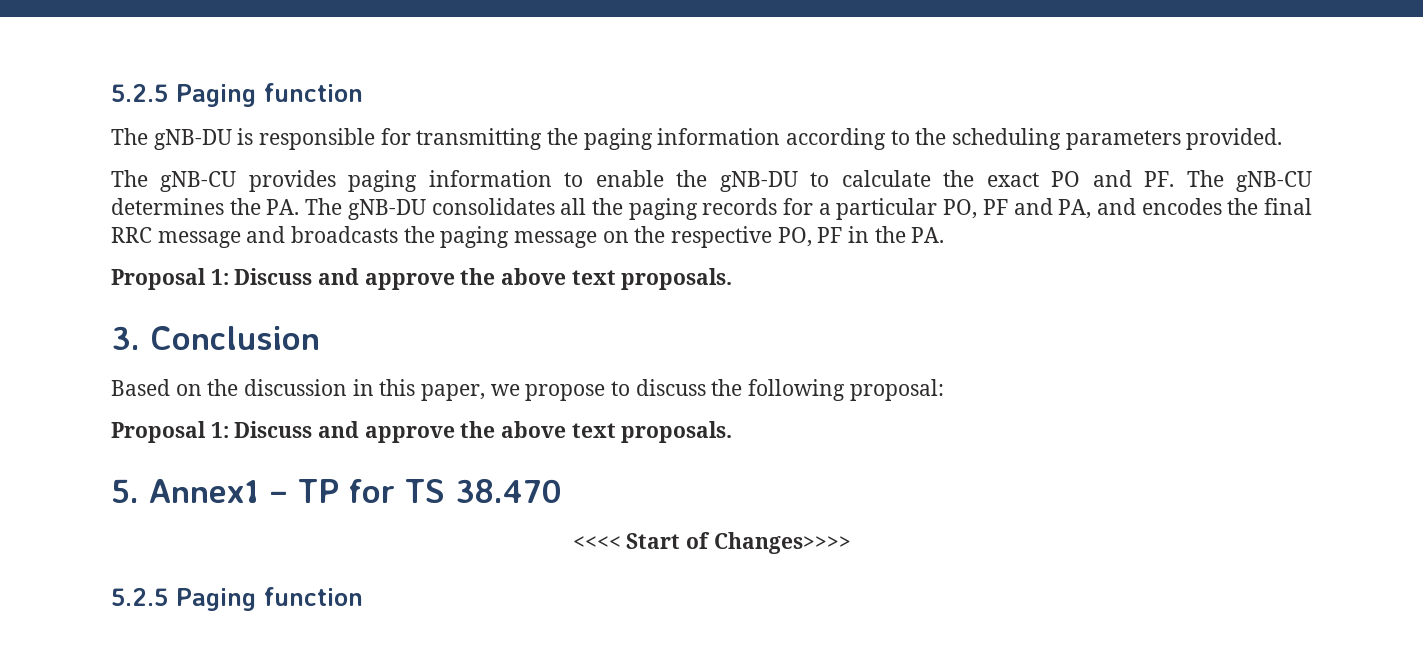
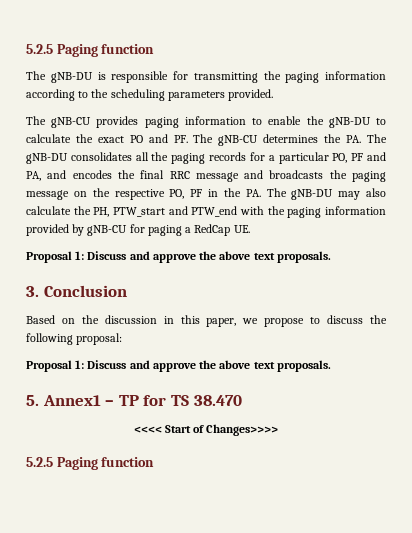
(945, 235) none -> [266,188,386,200] [26,206,386,218] [26,224,250,236] The gNB-DU may also calculate the PH, PTW_start and PTW_end with the paging information provided by gNB-CU for paging a RedCap UE.

